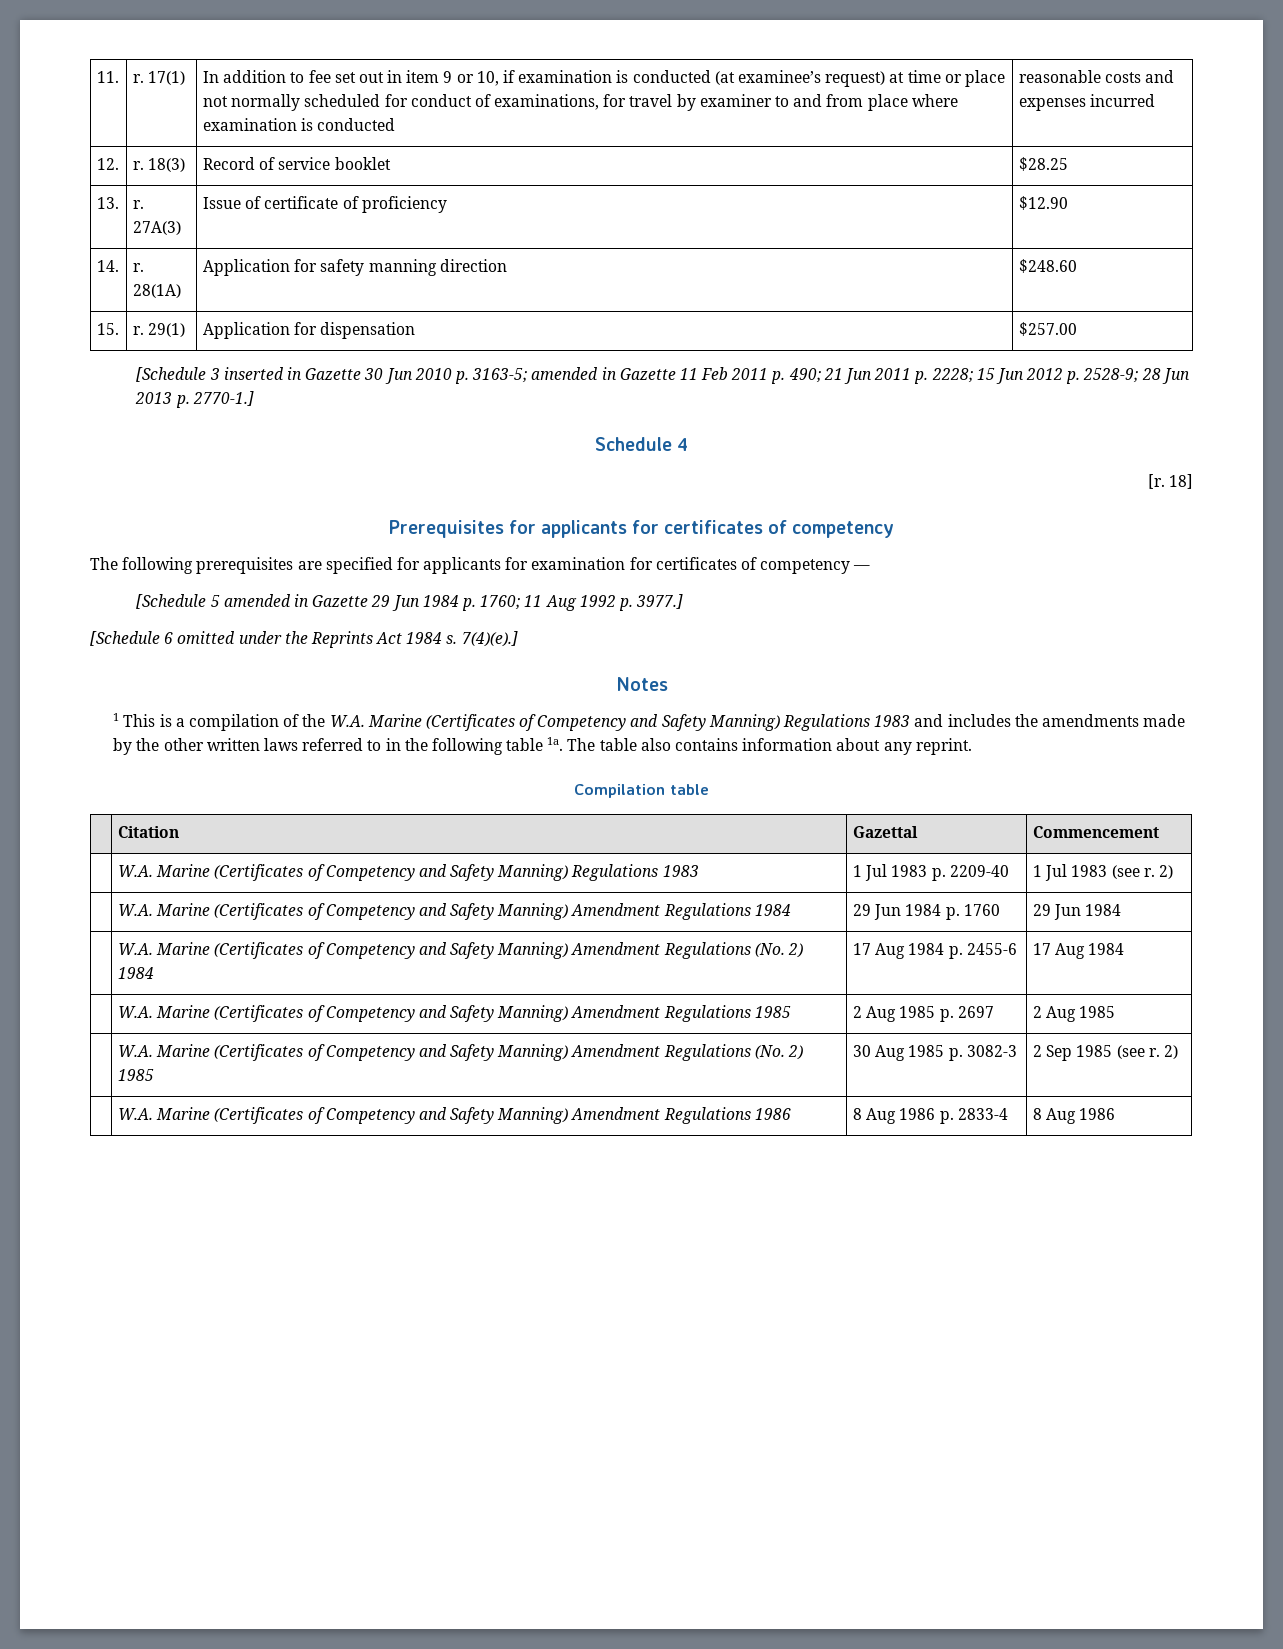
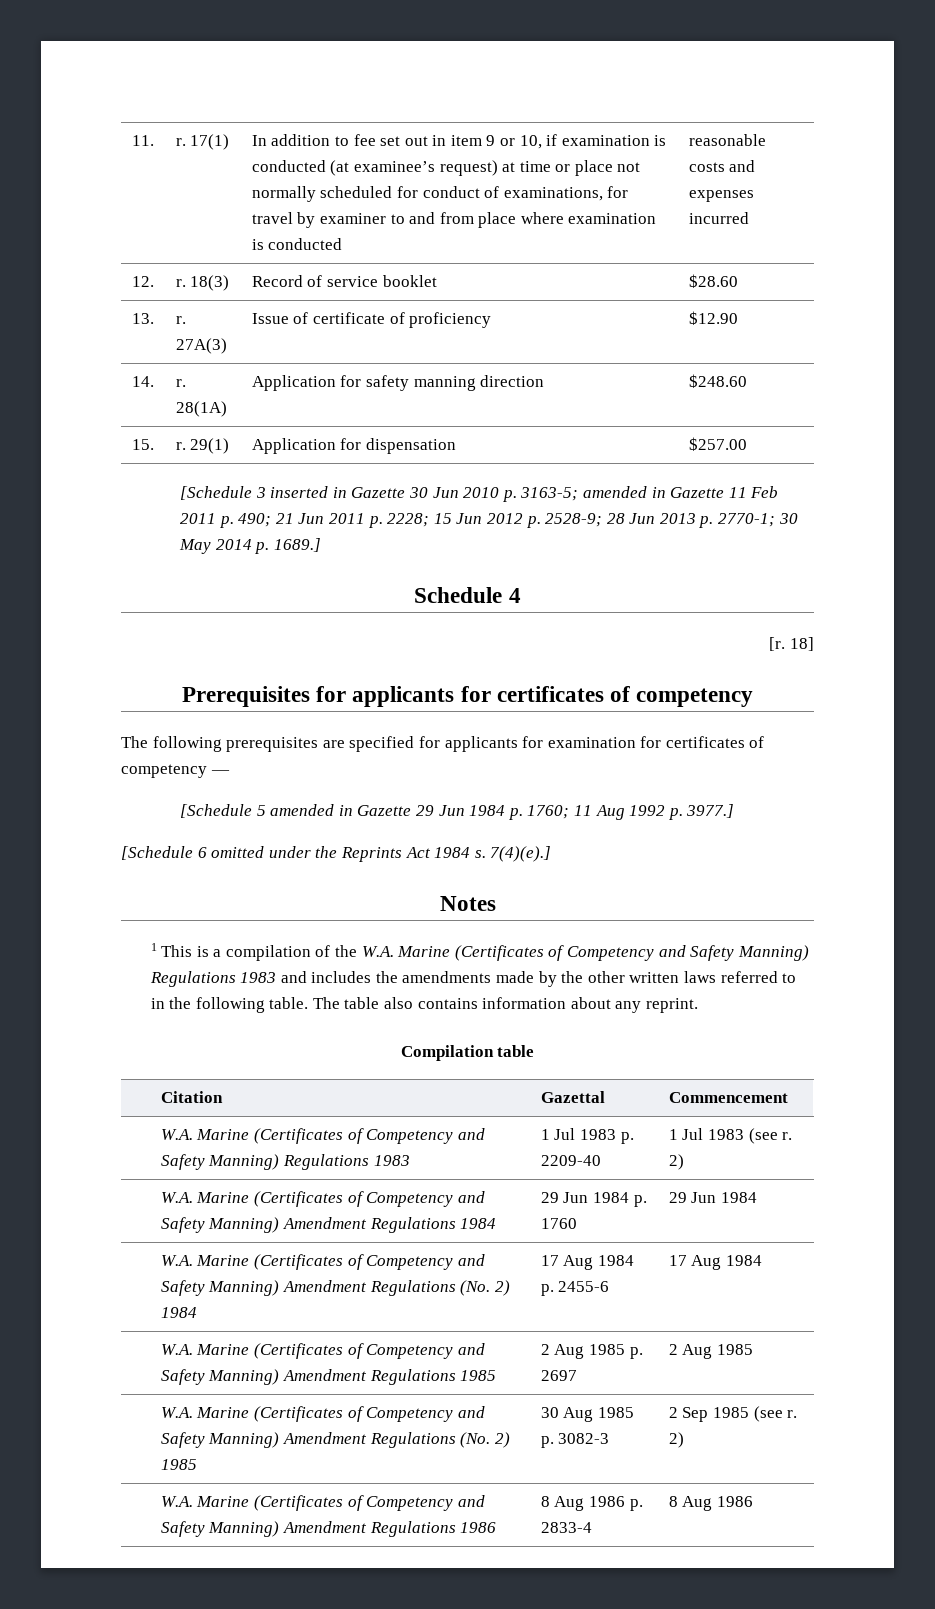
[1018,157,1068,171] $28.25 -> [688,274,738,288] $28.60
[192,391,254,406] 2770-1.] -> [718,513,798,527] [179,538,321,554] 2770-1; 30 May 2014 p. 1689.]
[506,737,564,751] table 1a. -> [269,997,309,1009] table.

